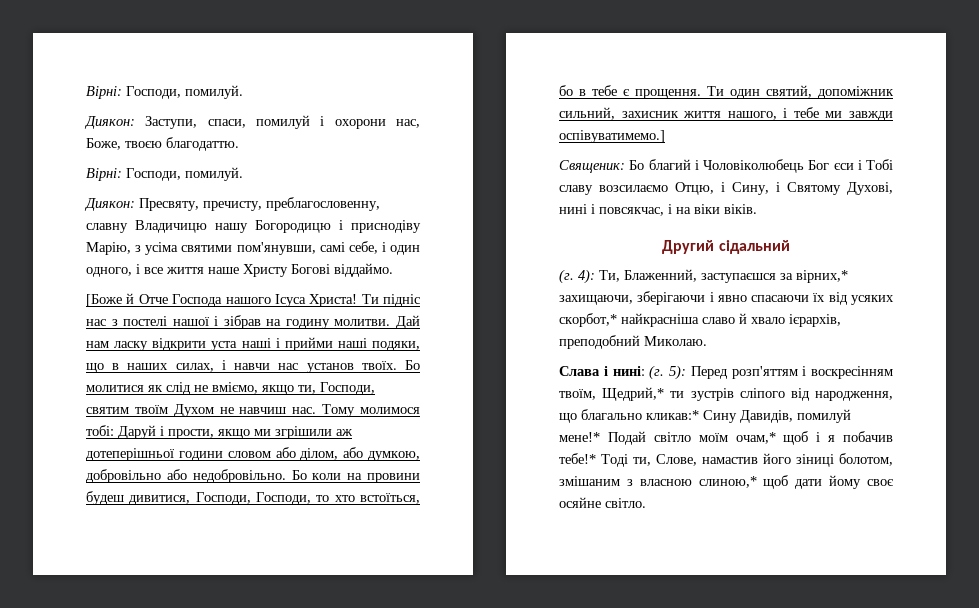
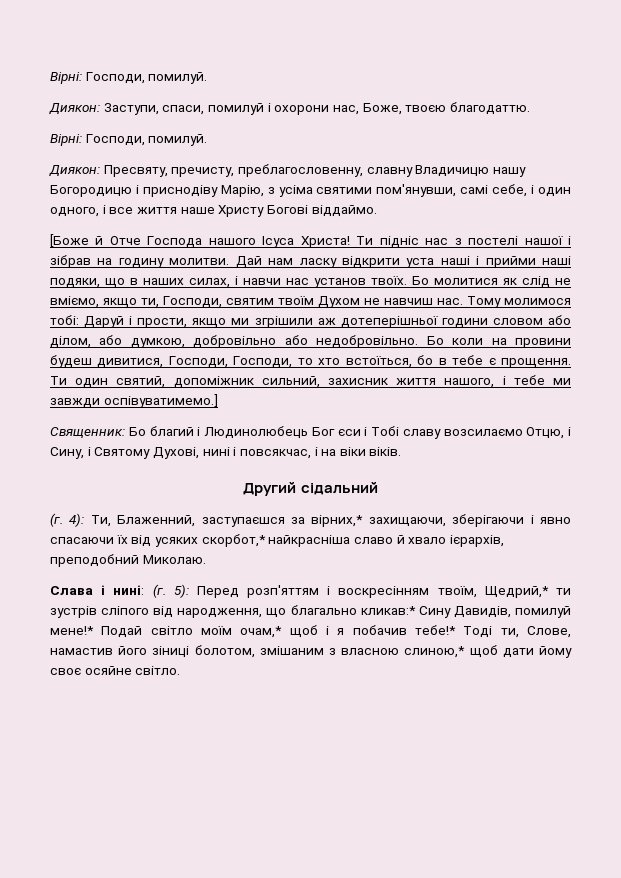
[559,160,625,173] Священик: -> [50,427,125,439] Священник:
[703,159,804,173] Чоловіколюбець -> [204,426,308,439] Людинолюбець

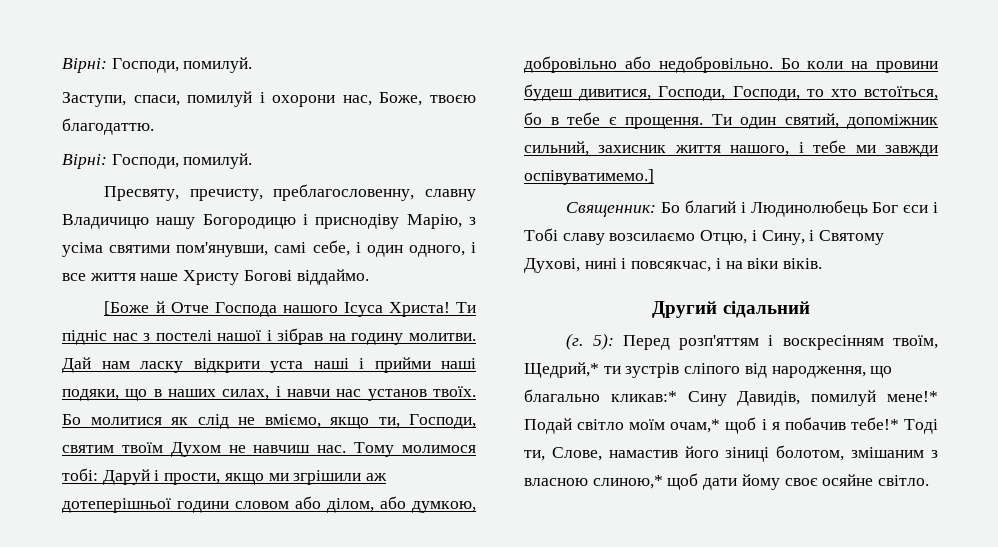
[50,72,208,84] [49,103,100,115] Вірні: Господи, помилуй. // Диякон: -> [62,57,253,73] Вірні: Господи, помилуй. //
[49,165,100,177] Диякон: -> (253, 161) none
[69,513,571,527] [50,534,504,547] [50,554,206,567] [50,584,166,598] 4): Ти, Блаженний, заступаєшся за вірних,* захищаючи, зберігаючи і явно спасаючи їх від усяких скорбот,* найкрасніша славо й хвало ієрархів, преподобний Миколаю. // Слава і нині: (г. -> (584, 341) none

